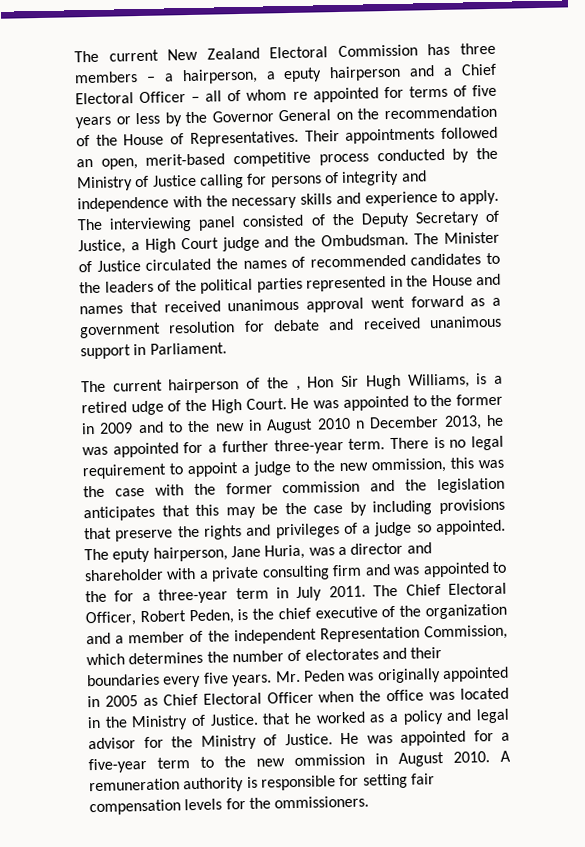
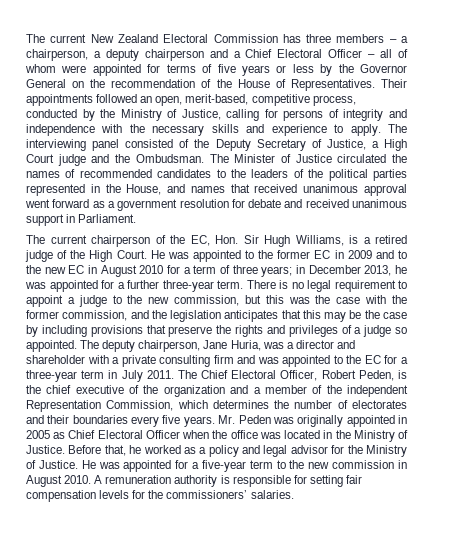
[181,65,402,85] hairperson, a eputy hairperson -> [26,49,204,61] chairperson, a deputy chairperson
[292,91,308,100] re -> [61,65,87,73] were
[145,151,369,168] merit-based competitive process -> [185,94,356,106] merit-based, competitive process,
[151,174,197,187] Justice -> [181,109,221,120] Justice,
[431,274,473,287] House -> [126,184,162,195] House,
[168,376,335,394] hairperson of the , Hon -> [91,235,238,247] chairperson of the EC, Hon.
[130,400,164,416] udge -> [25,250,53,262] judge
(504, 399) none -> [314,250,331,259] EC
(245, 427) none -> [68,265,85,274] EC
[355,420,366,429] n -> [166,265,305,277] for a term of three years; in
[371,457,447,474] ommission, -> [174,295,261,306] commission, but
[282,480,361,494] commission -> [62,310,128,321] commission,
[112,546,228,563] eputy hairperson, -> [102,340,201,352] deputy chairperson,
(107, 596) none -> [364,355,381,364] EC
[262,713,292,725] that -> [68,445,126,456] Before that,
[294,753,365,767] ommission -> [332,460,395,469] commission
[274,795,370,809] ommissioners. -> [166,490,294,499] commissioners’ salaries.

